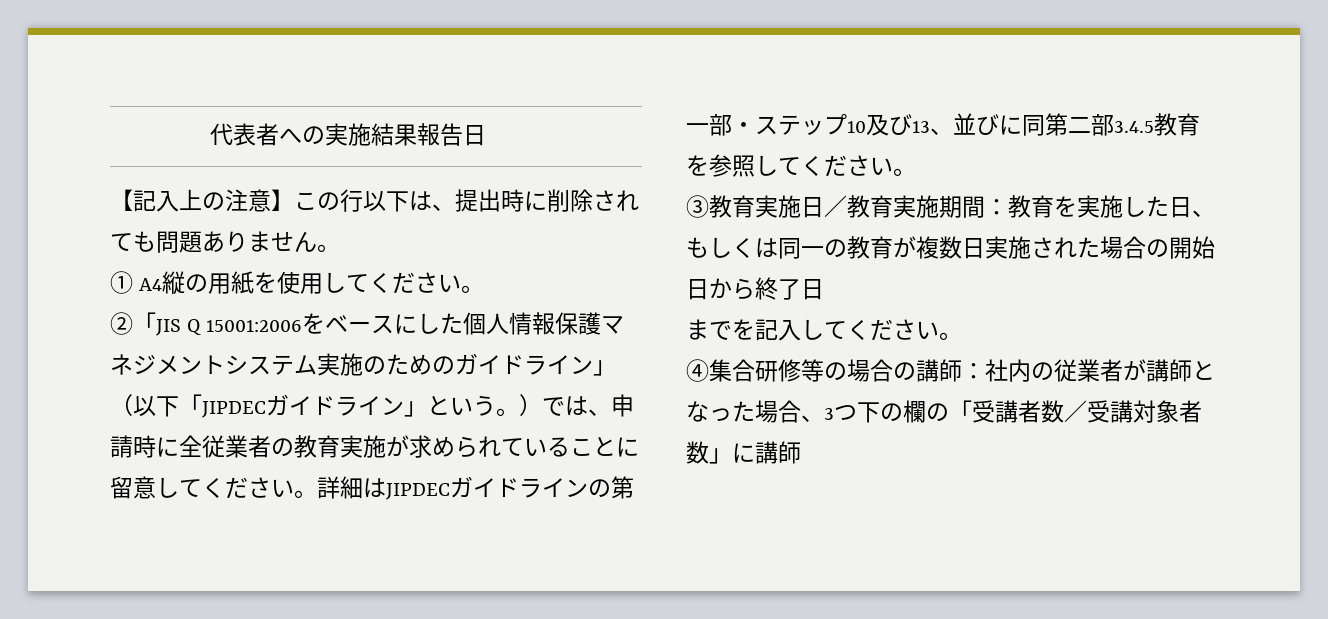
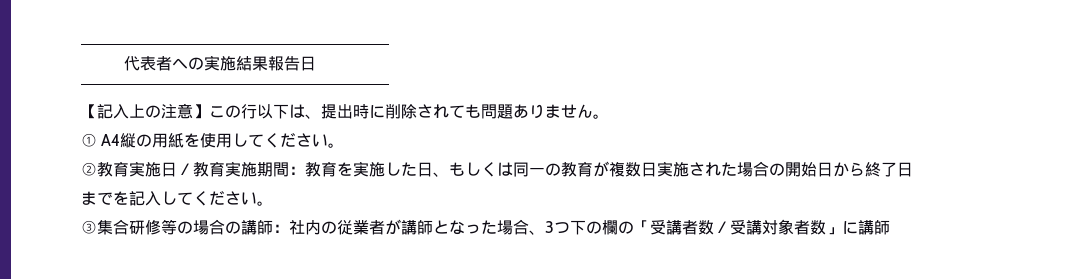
[133,312,625,336] [110,353,616,376] [110,394,634,418] [110,435,639,458] [110,476,634,500] [686,113,1200,136] [686,154,916,177] [686,195,709,218] 「JIS Q 15001:2006をベースにした個人情報保護マネジメントシステム実施のためのガイドライン」（以下「JIPDECガイドライン」という。）では、申請時に全従業者の教育実施が求められていることに留意してください。詳細はJIPDECガイドラインの第一部・ステップ10及び13、並びに同第二部3.4.5教育を参照してください。 // ③ -> (97, 169) none
[686,359,709,382] ④ -> [81,220,97,234] ③

